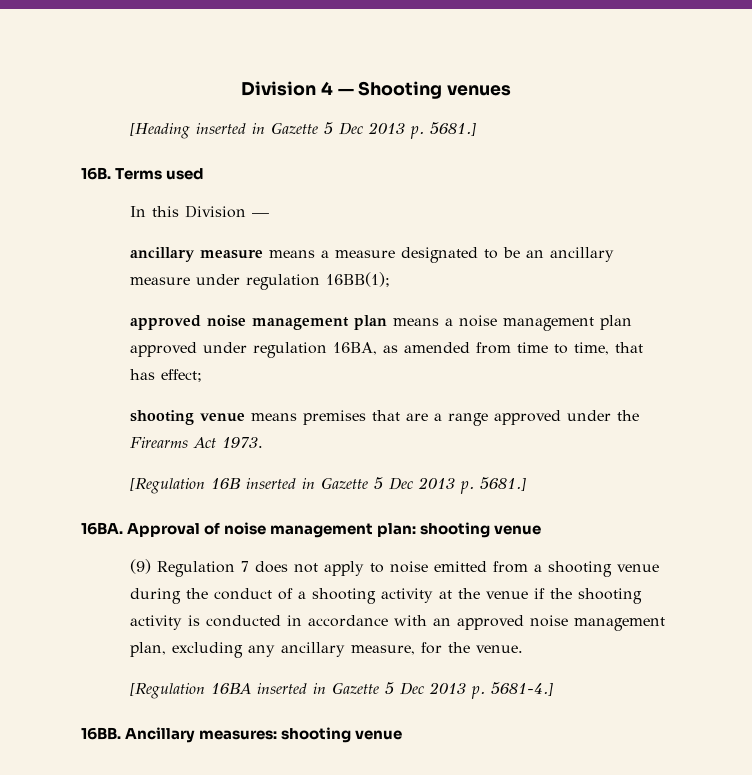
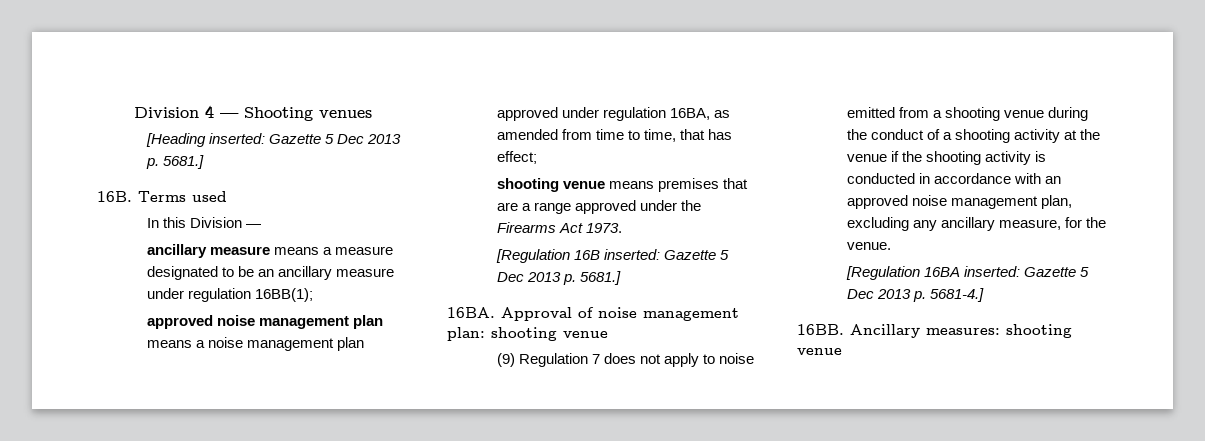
[196,123,266,134] inserted in -> [209,133,266,144] inserted:
[246,478,316,489] inserted in -> [604,249,661,260] inserted:
[257,683,327,694] inserted in -> [964,266,1021,277] inserted:

